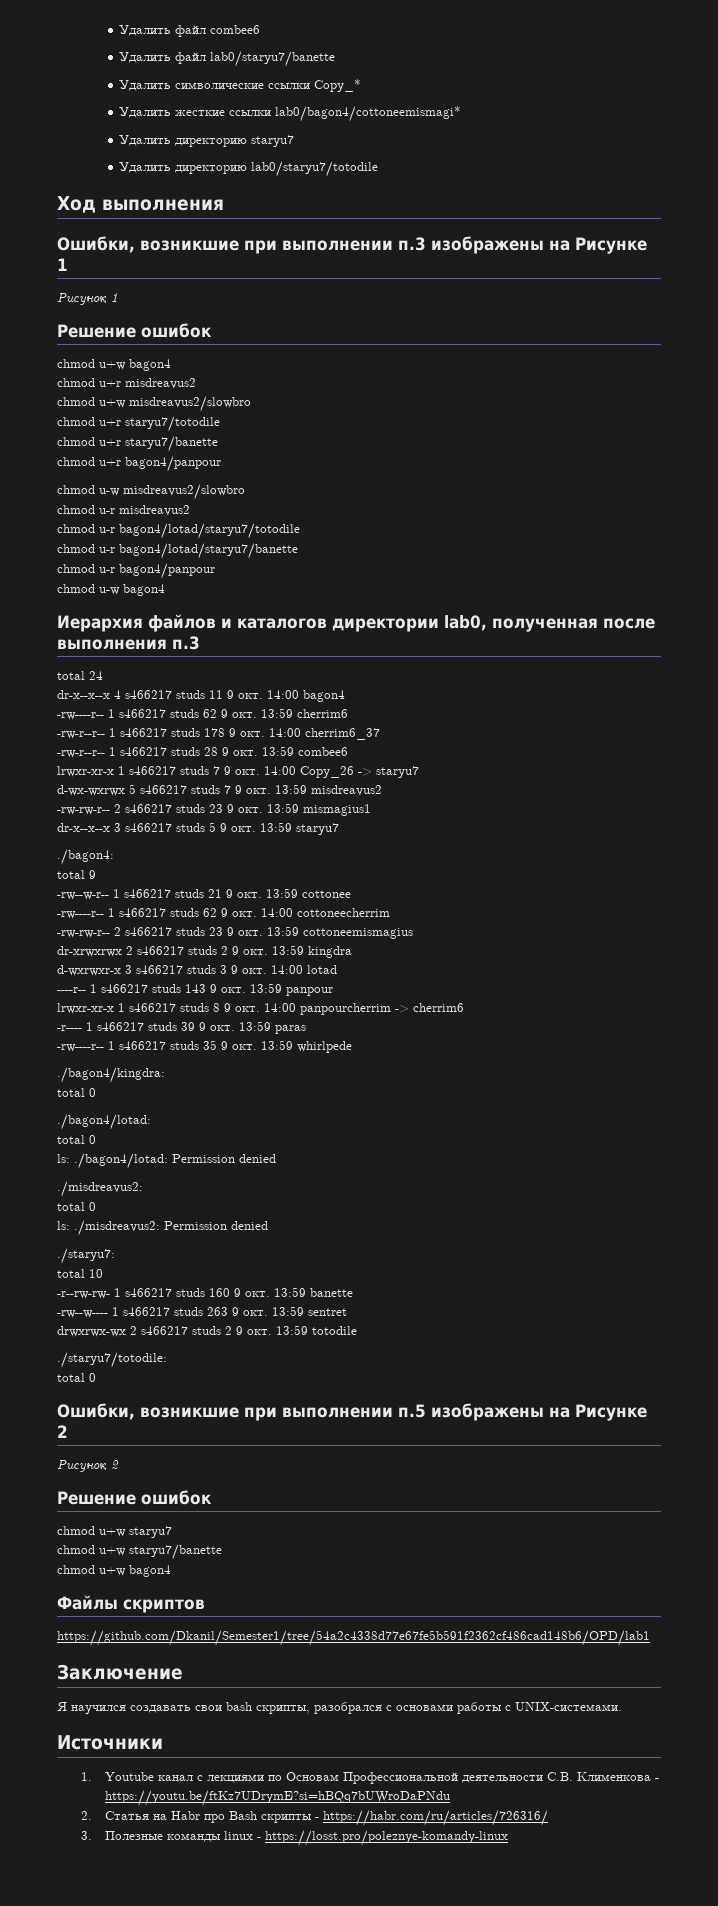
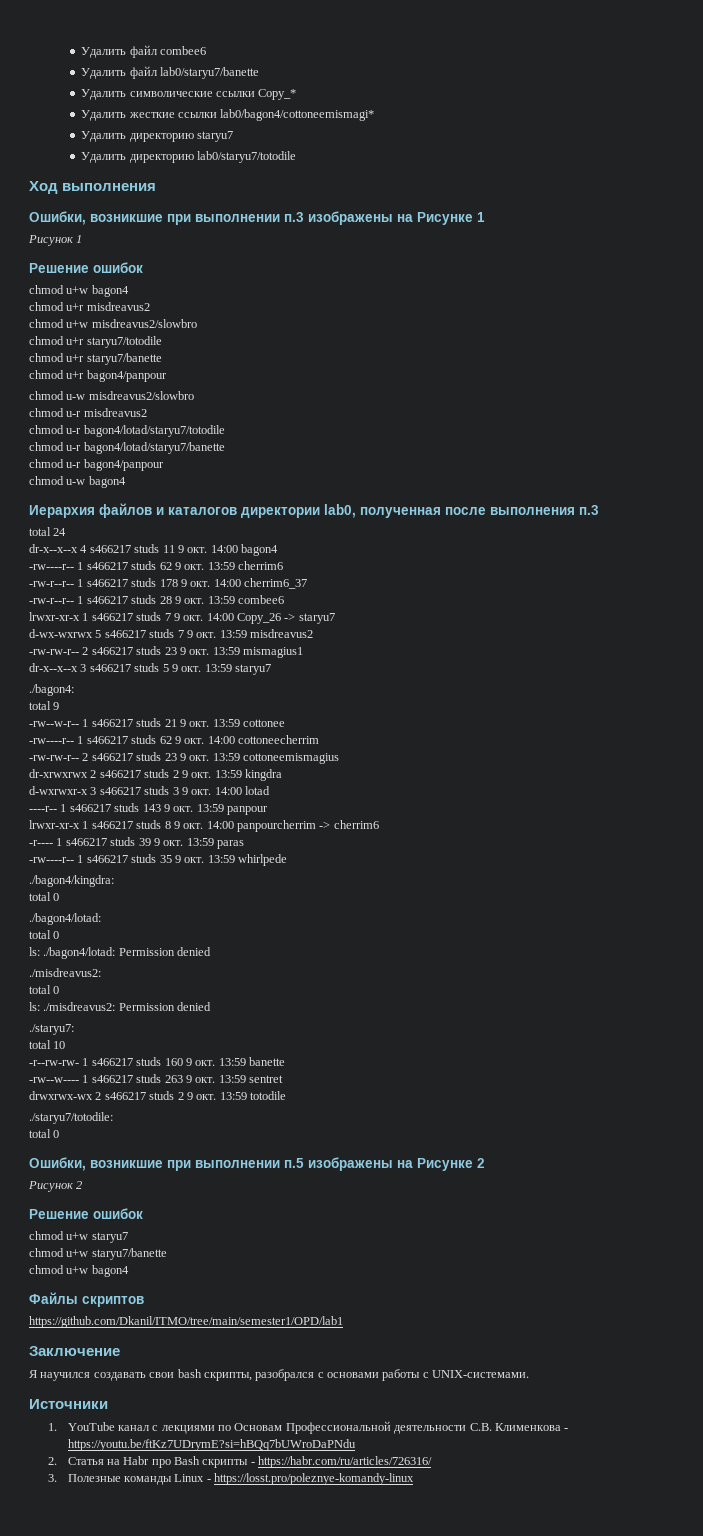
[57,1630,650,1646] https://github.com/Dkanil/Semester1/tree/54a2c4338d77e67fe5b591f2362cf486cad148b6/OPD/lab1 -> [29,1316,343,1328] https://github.com/Dkanil/ITMO/tree/main/semester1/OPD/lab1
[105,1772,155,1781] Youtube -> [67,1422,115,1431] YouTube
[224,1831,254,1840] linux -> [174,1474,205,1482] Linux

